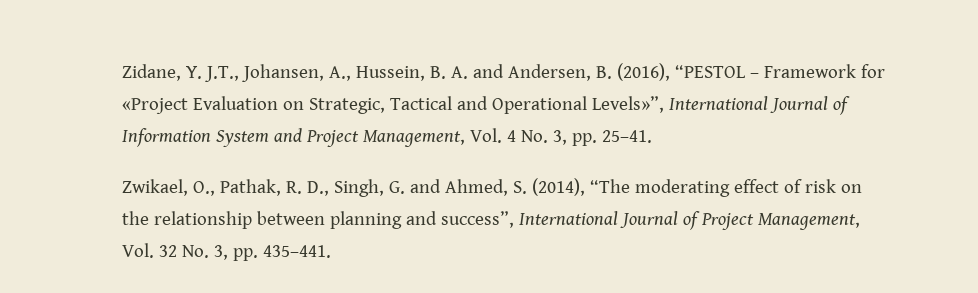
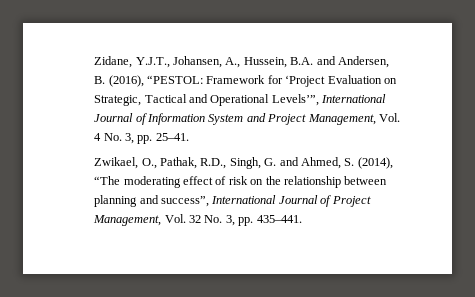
[186,66,240,82] Y. J.T., -> [135,57,170,68] Y.J.T.,
[430,66,469,79] B. A. -> [290,57,314,65] B.A.
[675,65,760,78] “PESTOL – -> [147,75,204,84] “PESTOL:
[122,98,189,114] «Project -> [285,75,326,87] ‘Project
[592,96,665,113] Levels»”, -> [271,94,319,106] Levels’”,
[286,181,330,196] R. D., -> [200,158,227,169] R.D.,

